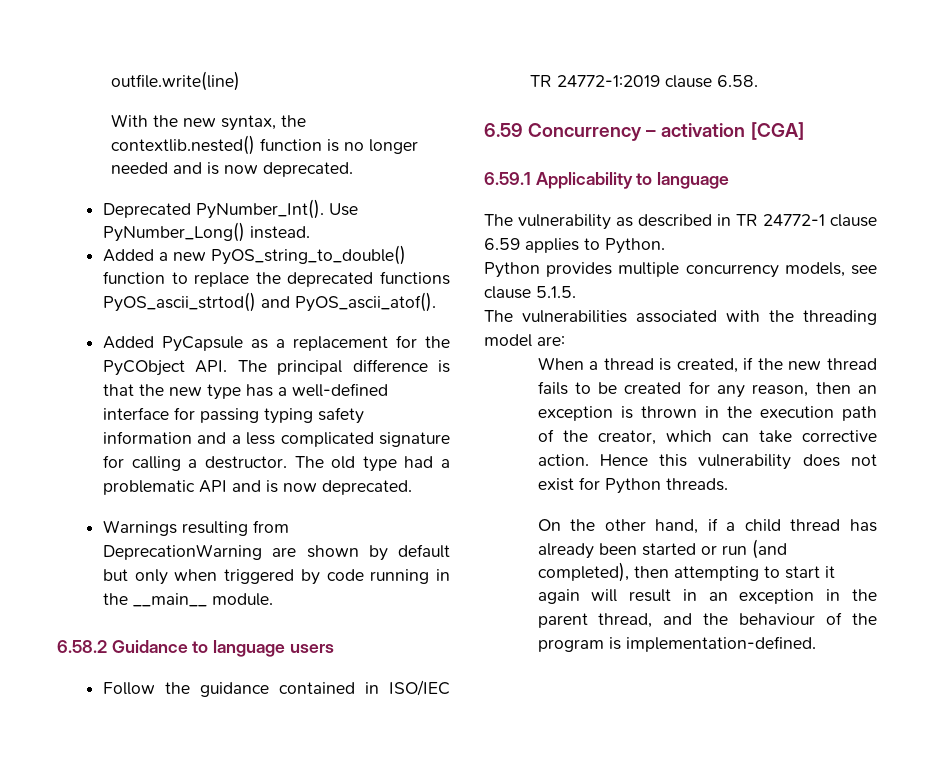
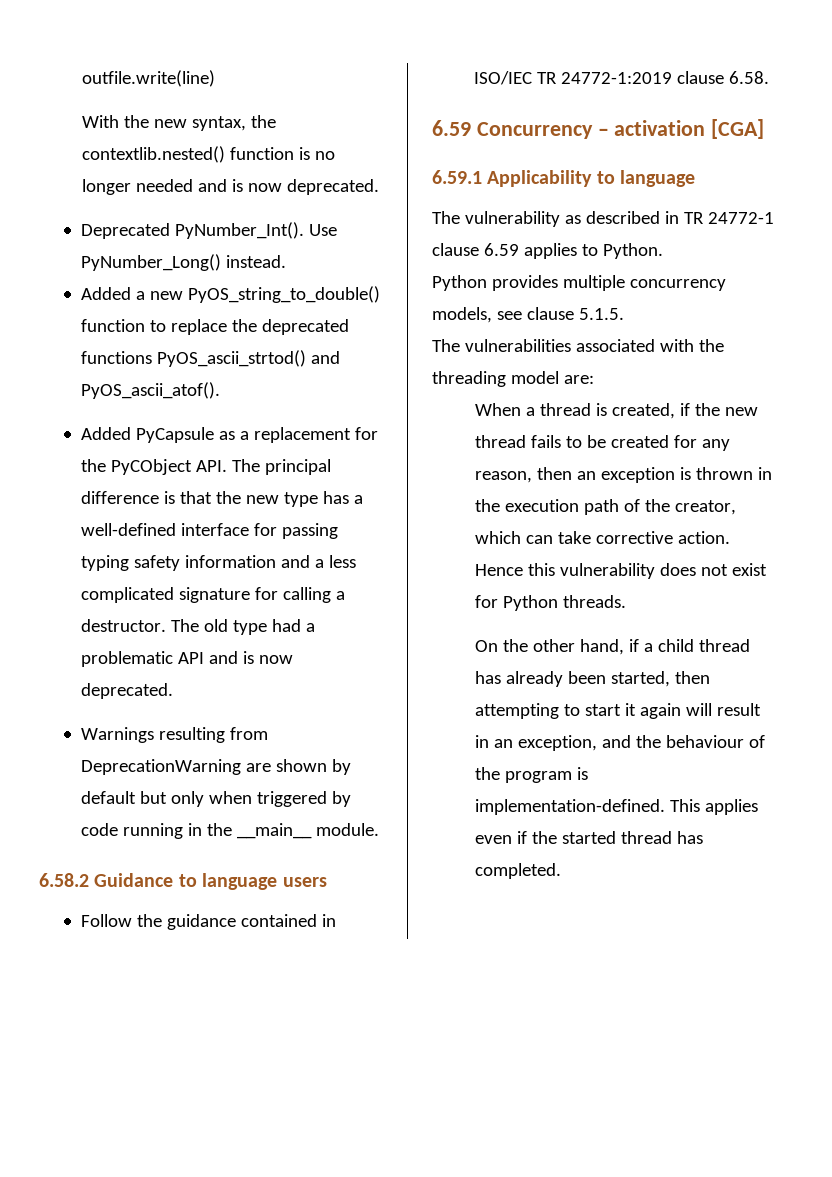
[641,539,787,559] [537,562,629,582] started or run (and completed), -> [611,671,671,687] started,
[739,589,878,604] [537,613,653,628] exception in the parent thread, -> [518,735,598,751] exception,
(816, 644) none -> [670,799,759,815] [475,831,704,844] [475,863,562,879] This applies even if the started thread has completed.

